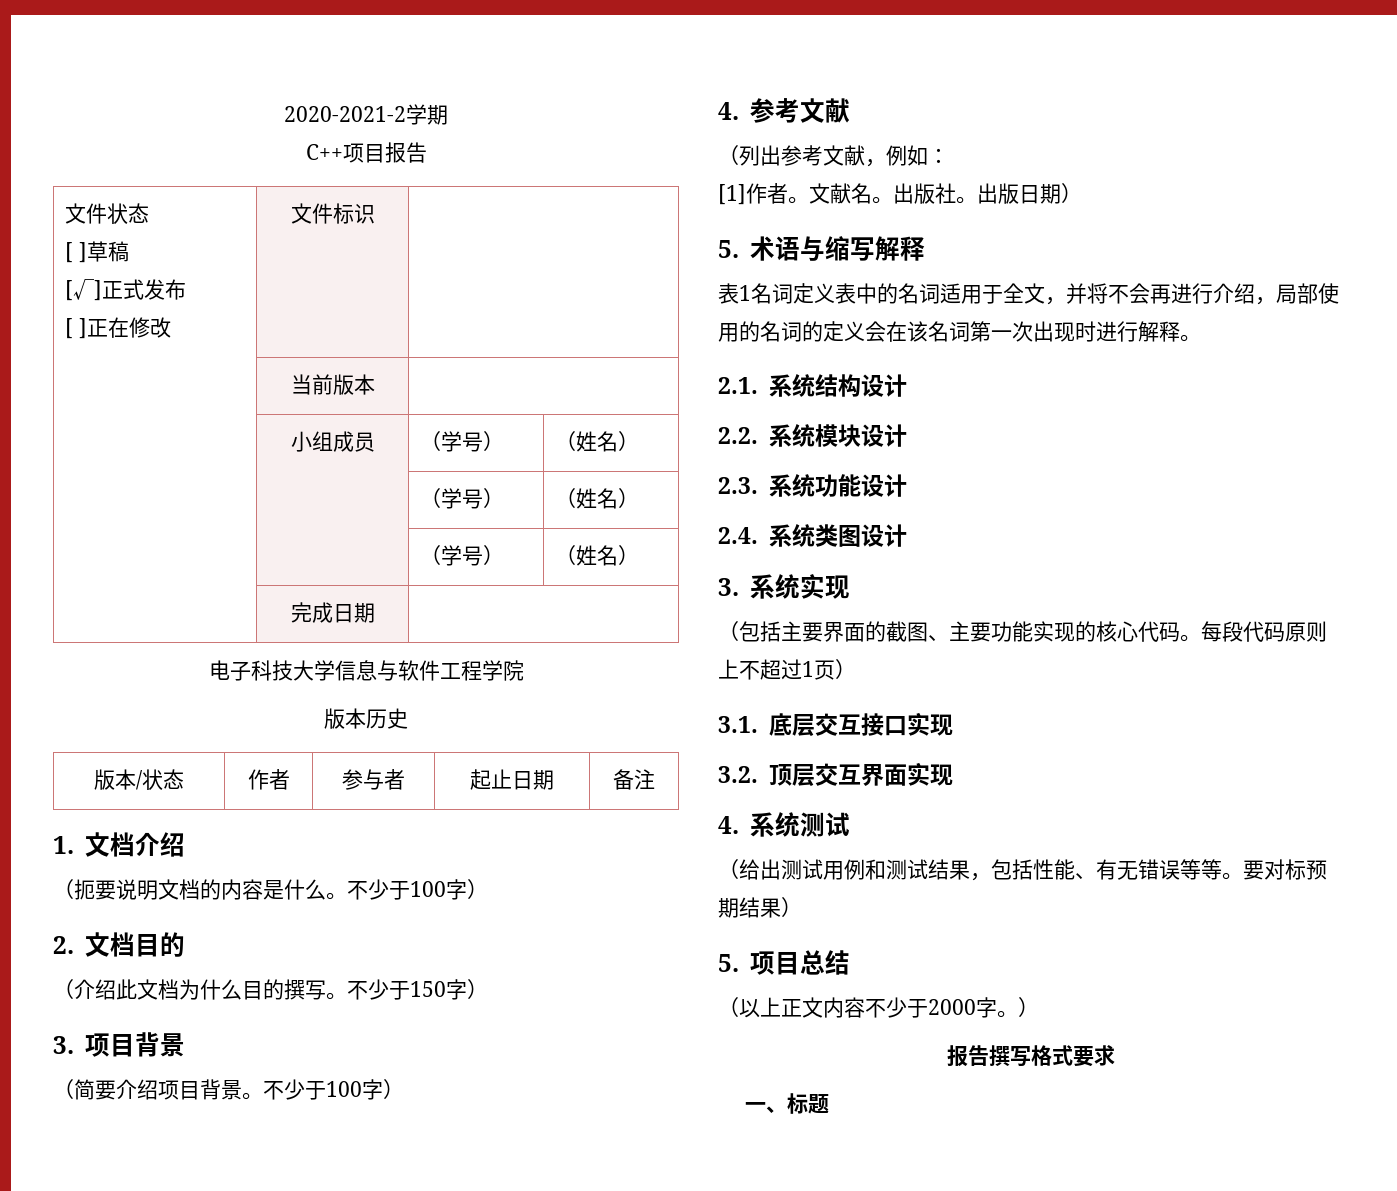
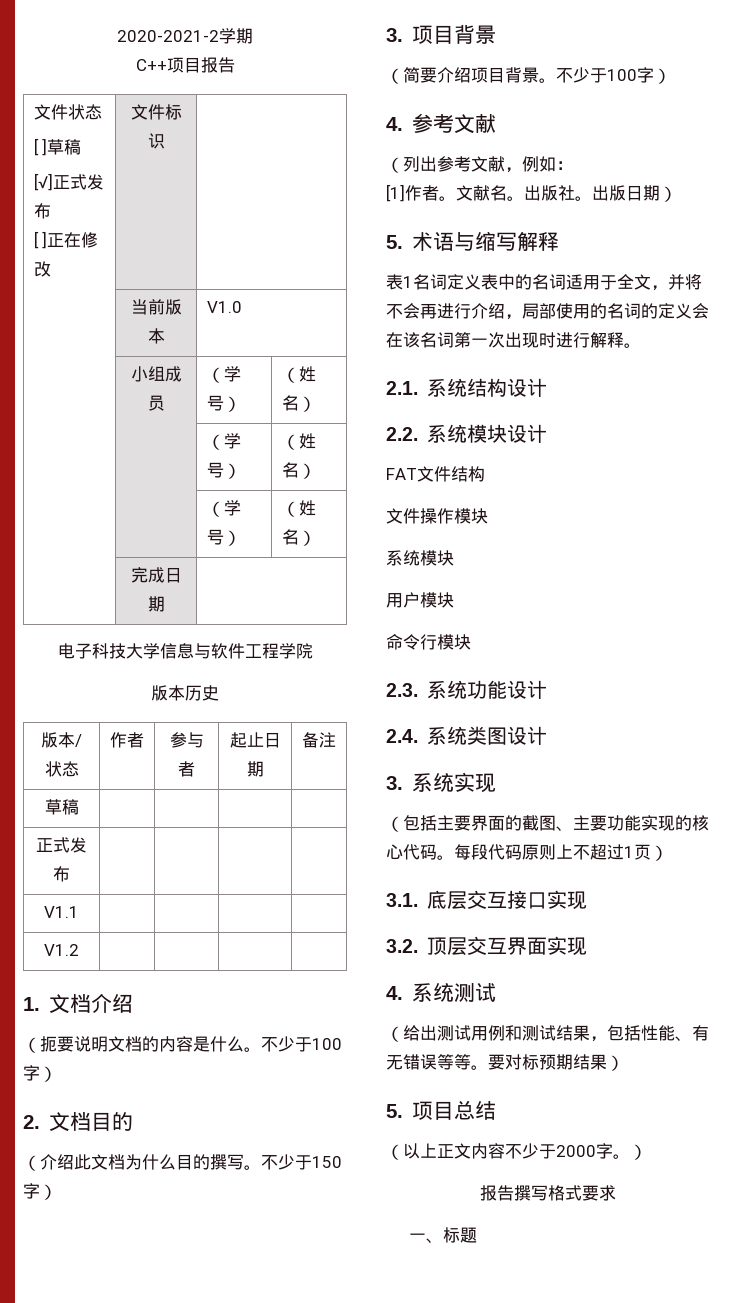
(375, 384) none -> [206,301,242,313] V1.0
(655, 779) none -> [44,799,79,815] [36,837,87,853] [53,866,70,882] [44,906,79,918] [44,944,79,956] // 草稿 | | | | // 正式发布 | | | | // V1.1 | | | | // V1.2 | | | |
(907, 435) none -> [386,466,485,482] [386,508,488,524] [386,550,454,566] [386,592,454,608] [386,634,471,650] // FAT文件结构 // 文件操作模块 // 系统模块 // 用户模块 // 命令行模块

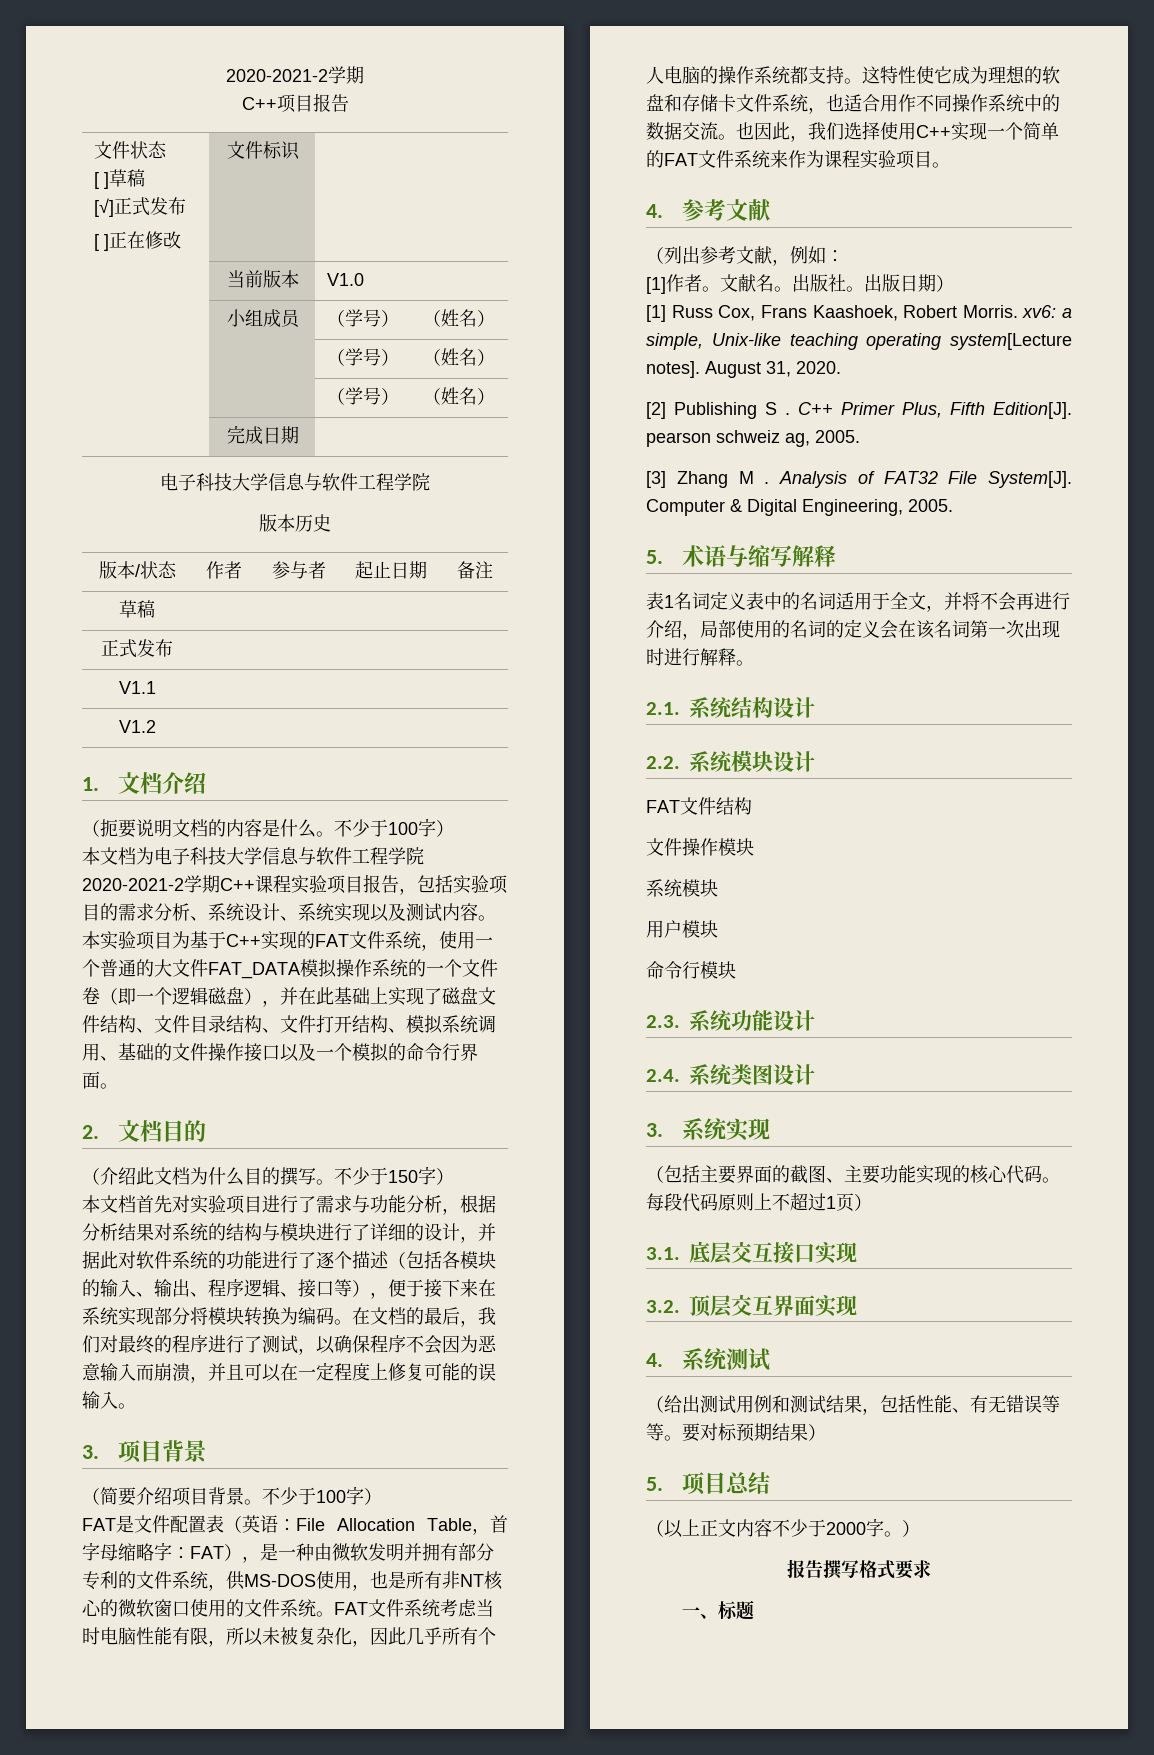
(57, 1074) none -> [82,847,424,865] [82,874,508,895] [82,903,496,922] [82,931,493,951] [82,959,498,979] [82,987,496,1007] [82,1015,496,1034] [82,1043,478,1062] [82,1071,118,1089] // 本文档为电子科技大学信息与软件工程学院2020-2021-2学期C++课程实验项目报告，包括实验项目的需求分析、系统设计、系统实现以及测试内容。本实验项目为基于C++实现的FAT文件系统，使用一个普通的大文件FAT_DATA模拟操作系统的一个文件卷（即一个逻辑磁盘），并在此基础上实现了磁盘文件结构、文件目录结构、文件打开结构、模拟系统调用、基础的文件操作接口以及一个模拟的命令行界面。
(57, 1192) none -> [82,1195,496,1215] [82,1223,496,1243] [82,1251,496,1269] [82,1279,496,1299] [82,1307,496,1327] [82,1335,497,1355] [82,1362,496,1383] [82,1391,136,1409] // 本文档首先对实验项目进行了需求与功能分析，根据分析结果对系统的结构与模块进行了详细的设计，并据此对软件系统的功能进行了逐个描述（包括各模块的输入、输出、程序逻辑、接口等），便于接下来在系统实现部分将模块转换为编码。在文档的最后，我们对最终的程序进行了测试，以确保程序不会因为恶意输入而崩溃，并且可以在一定程度上修复可能的误输入。
(671, 76) none -> [82,1515,508,1535] [82,1542,494,1563] [82,1571,503,1591] [82,1599,494,1617] [82,1627,496,1647] [646,65,1060,84] [646,94,1060,114] [646,121,1059,142] [646,150,950,169] // FAT是文件配置表（英语：File Allocation Table，首字母缩略字：FAT），是一种由微软发明并拥有部分专利的文件系统，供MS-DOS使用，也是所有非NT核心的微软窗口使用的文件系统。FAT文件系统考虑当时电脑性能有限，所以未被复杂化，因此几乎所有个人电脑的操作系统都支持。这特性使它成为理想的软盘和存储卡文件系统，也适合用作不同操作系统中的数据交流。也因此，我们选择使用C++实现一个简单的FAT文件系统来作为课程实验项目。
(677, 194) none -> [646,305,1072,322] [646,333,1072,350] [646,361,841,378] [646,402,1072,419] [646,430,860,447] [646,471,1072,488] [646,499,953,516] // [1] Russ Cox, Frans Kaashoek, Robert Morris. xv6: a simple, Unix-like teaching operating system[Lecture notes]. August 31, 2020. // [2] Publishing S . C++ Primer Plus, Fifth Edition[J]. pearson schweiz ag, 2005. // [3] Zhang M . Analysis of FAT32 File System[J]. Computer & Digital Engineering, 2005.

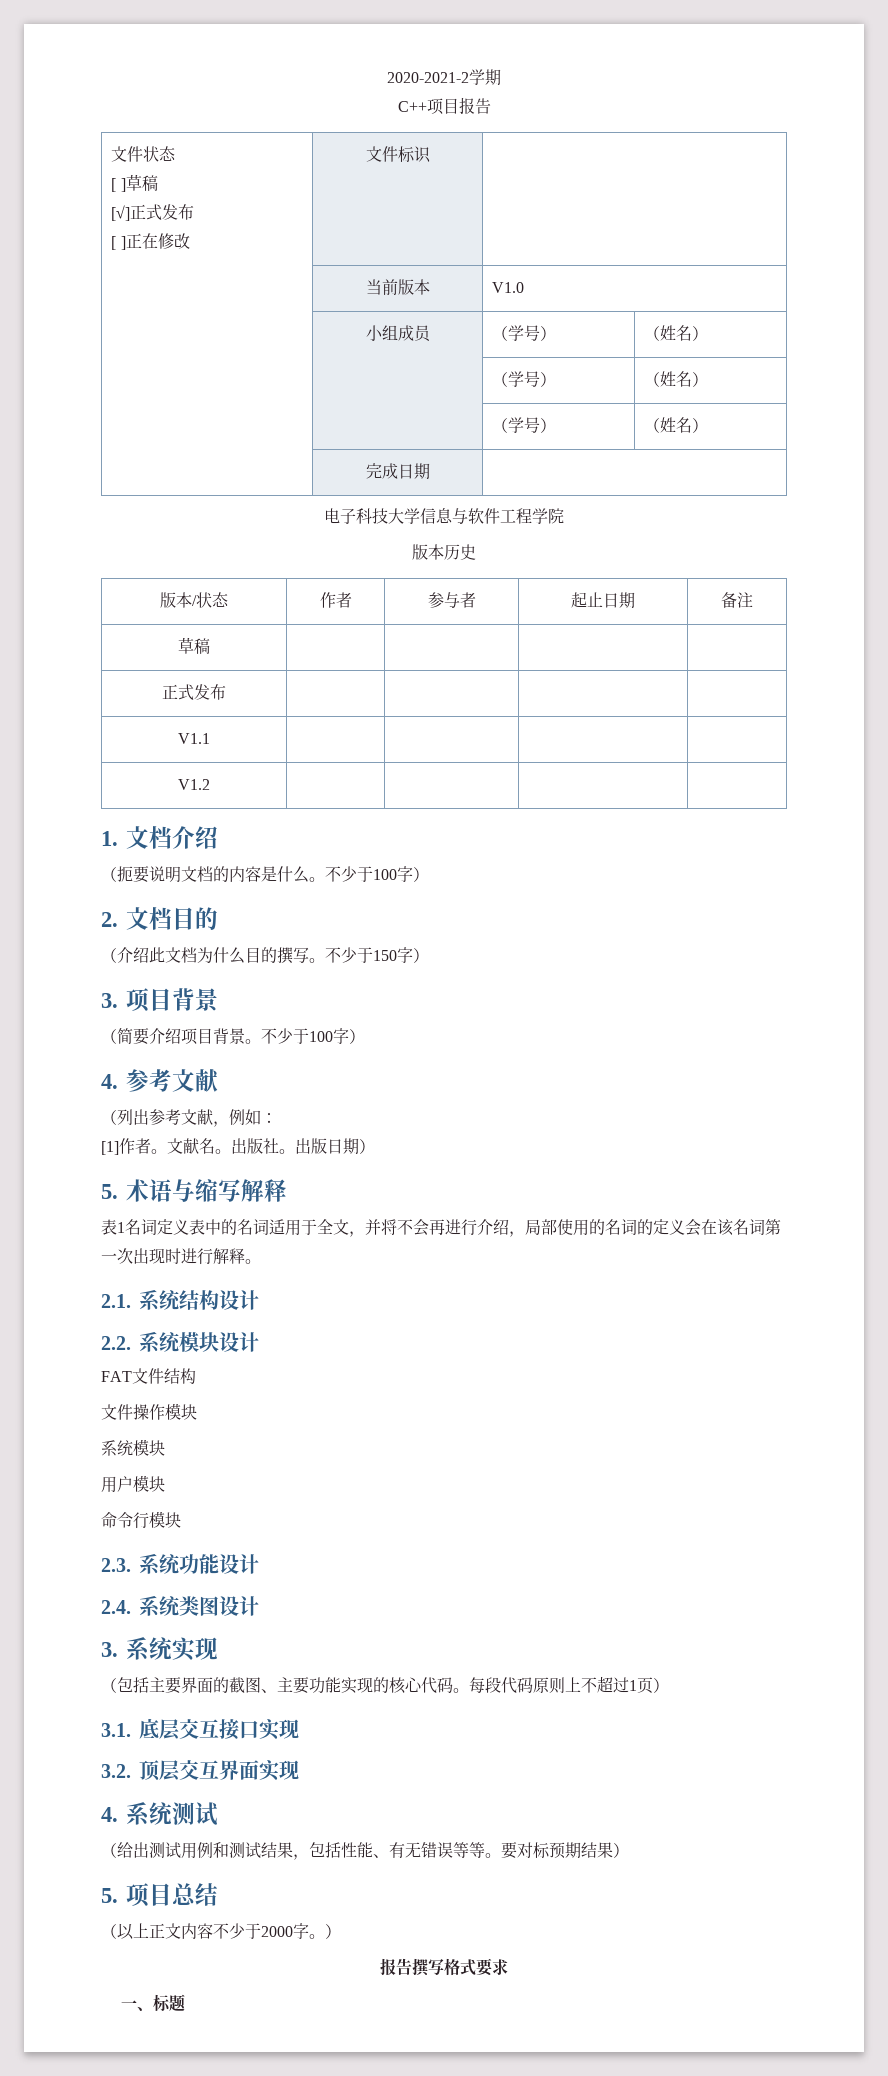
[82,847,424,865] [82,874,508,895] [82,903,496,922] [82,931,493,951] [82,959,498,979] [82,987,496,1007] [82,1015,496,1034] [82,1043,478,1062] [82,1071,118,1089] // 本文档为电子科技大学信息与软件工程学院2020-2021-2学期C++课程实验项目报告，包括实验项目的需求分析、系统设计、系统实现以及测试内容。本实验项目为基于C++实现的FAT文件系统，使用一个普通的大文件FAT_DATA模拟操作系统的一个文件卷（即一个逻辑磁盘），并在此基础上实现了磁盘文件结构、文件目录结构、文件打开结构、模拟系统调用、基础的文件操作接口以及一个模拟的命令行界面。 -> (429, 874) none
[82,1195,496,1215] [82,1223,496,1243] [82,1251,496,1269] [82,1279,496,1299] [82,1307,496,1327] [82,1335,497,1355] [82,1362,496,1383] [82,1391,136,1409] // 本文档首先对实验项目进行了需求与功能分析，根据分析结果对系统的结构与模块进行了详细的设计，并据此对软件系统的功能进行了逐个描述（包括各模块的输入、输出、程序逻辑、接口等），便于接下来在系统实现部分将模块转换为编码。在文档的最后，我们对最终的程序进行了测试，以确保程序不会因为恶意输入而崩溃，并且可以在一定程度上修复可能的误输入。 -> (429, 955) none
[82,1515,508,1535] [82,1542,494,1563] [82,1571,503,1591] [82,1599,494,1617] [82,1627,496,1647] [646,65,1060,84] [646,94,1060,114] [646,121,1059,142] [646,150,950,169] // FAT是文件配置表（英语：File Allocation Table，首字母缩略字：FAT），是一种由微软发明并拥有部分专利的文件系统，供MS-DOS使用，也是所有非NT核心的微软窗口使用的文件系统。FAT文件系统考虑当时电脑性能有限，所以未被复杂化，因此几乎所有个人电脑的操作系统都支持。这特性使它成为理想的软盘和存储卡文件系统，也适合用作不同操作系统中的数据交流。也因此，我们选择使用C++实现一个简单的FAT文件系统来作为课程实验项目。 -> (365, 1036) none
[646,305,1072,322] [646,333,1072,350] [646,361,841,378] [646,402,1072,419] [646,430,860,447] [646,471,1072,488] [646,499,953,516] // [1] Russ Cox, Frans Kaashoek, Robert Morris. xv6: a simple, Unix-like teaching operating system[Lecture notes]. August 31, 2020. // [2] Publishing S . C++ Primer Plus, Fifth Edition[J]. pearson schweiz ag, 2005. // [3] Zhang M . Analysis of FAT32 File System[J]. Computer & Digital Engineering, 2005. -> (375, 1146) none

